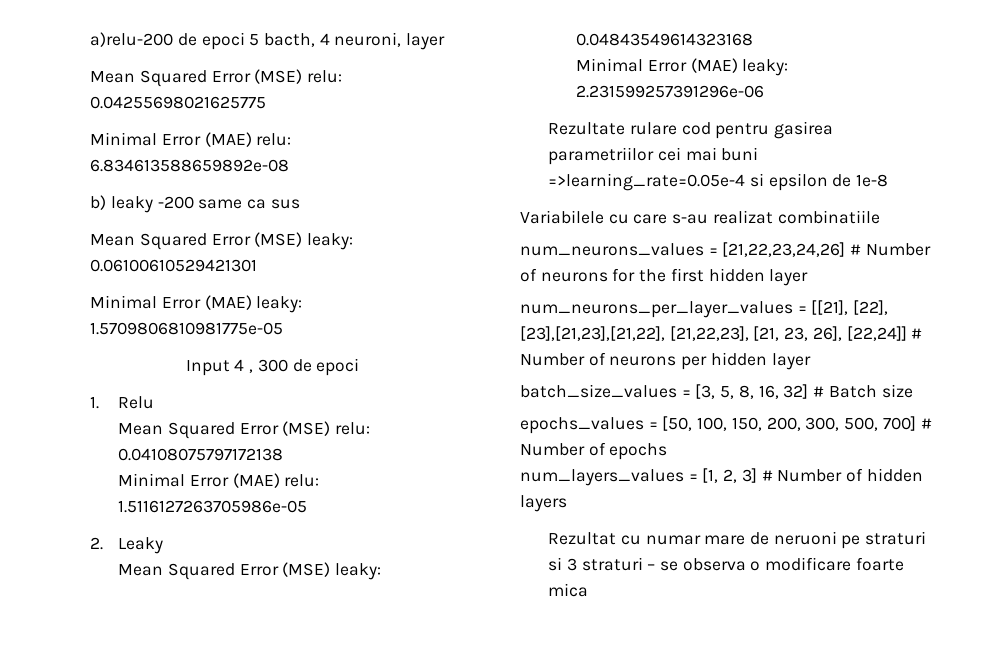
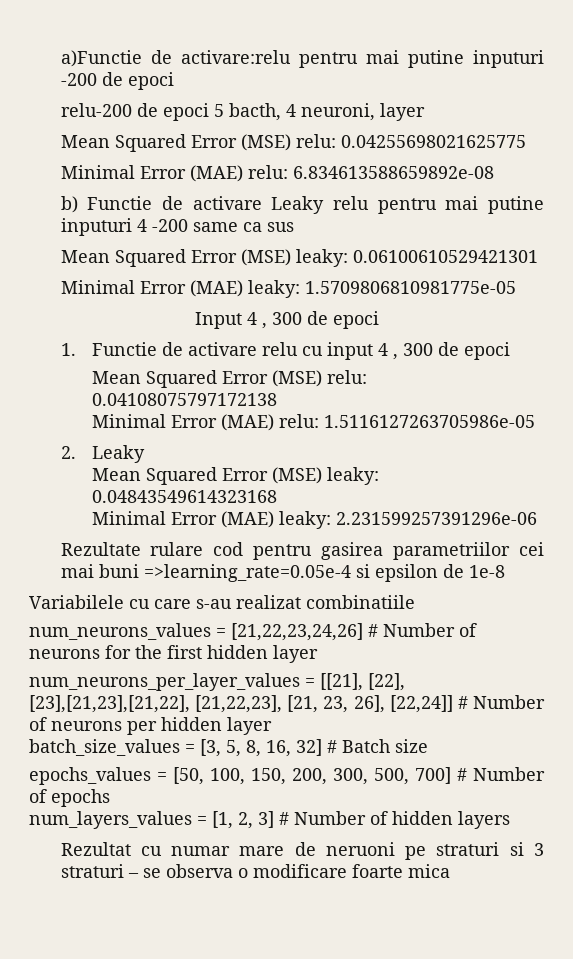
[90,32,174,47] a)relu-200 -> [60,50,545,68] [60,72,174,90] [60,103,132,117] a)Functie de activare:relu pentru mai putine inputuri -200 de epoci // relu-200
[110,196,153,213] leaky -> [87,196,544,214] [60,218,147,236] Functie de activare Leaky relu pentru mai putine inputuri 4
[118,396,155,409] Relu -> [92,342,511,360] Functie de activare relu cu input 4 , 300 de epoci

